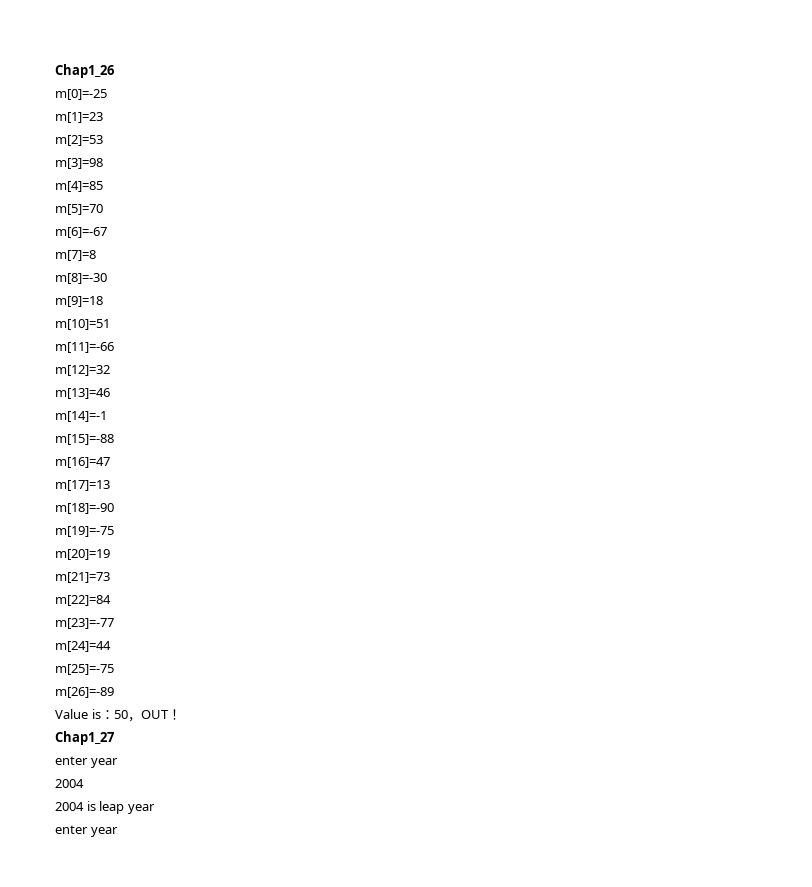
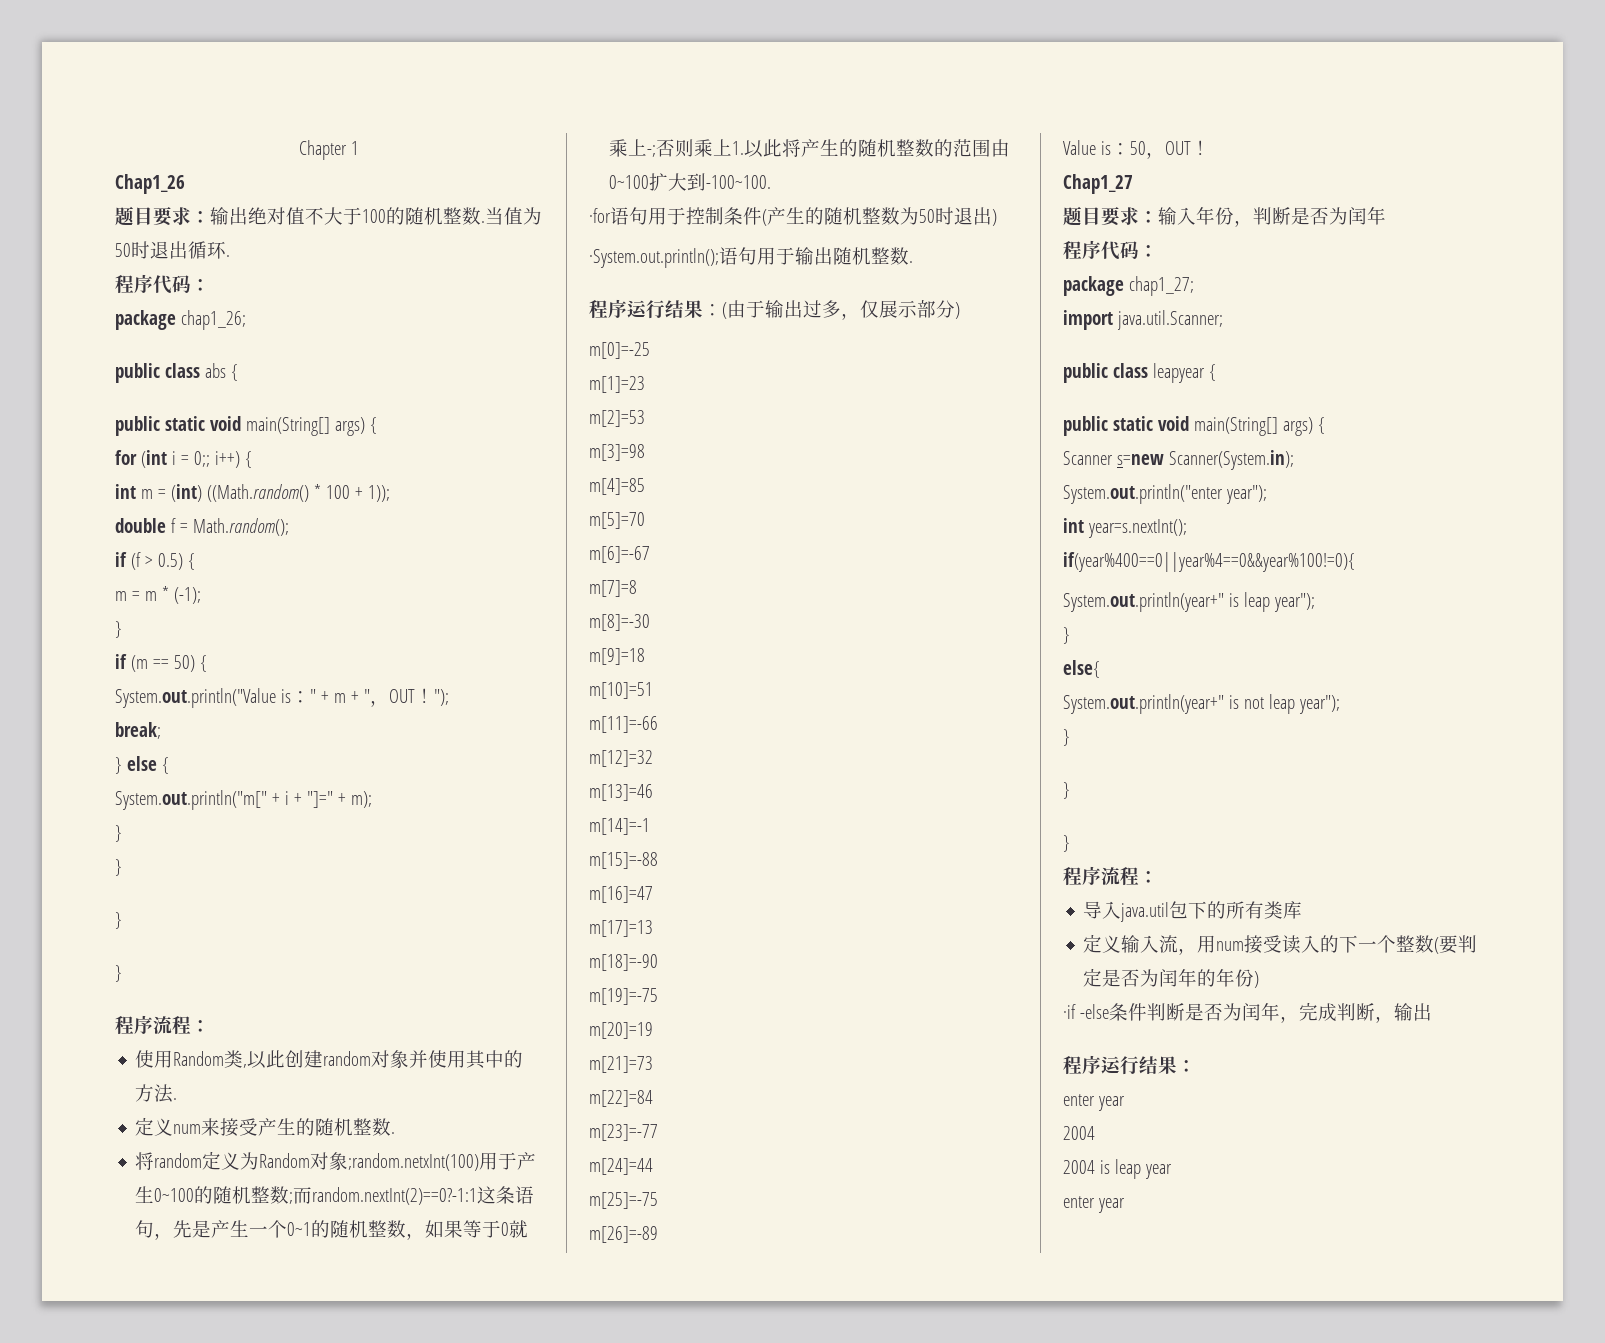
(55, 71) none -> [298,140,359,160] Chapter 1 //
(114, 71) none -> [115,206,542,226] [115,241,230,259] [115,274,210,294] [115,310,246,330] [115,363,238,383] [115,416,377,436] [115,450,252,468] [115,484,390,502] [115,518,289,536] [115,552,195,570] [115,586,201,604] [115,621,122,638] [115,654,207,672] [115,688,449,708] [115,722,161,739] [115,756,169,774] [115,790,372,810] [115,825,122,842] [115,859,122,876] [115,912,122,929] [115,965,122,982] [115,1015,210,1035] [135,1050,524,1069] [135,1084,178,1103] [135,1117,396,1137] [135,1151,537,1171] [135,1186,535,1205] [135,1220,529,1240] [609,139,1011,158] [609,173,772,191] [589,207,997,226] [589,247,913,268] [589,299,960,320] // 题目要求：输出绝对值不大于100的随机整数.当值为50时退出循环. // 程序代码： // package chap1_26; // public class abs { // public static void main(String[] args) { // for (int i = 0;; i++) { // int m = (int) ((Math.random() * 100 + 1)); // double f = Math.random(); // if (f > 0.5) { // m = m * (-1); // } // if (m == 50) { // System.out.println("Value is：" + m + "，OUT！"); // break; // } else { // System.out.println("m[" + i + "]=" + m); // } // } // } // } // 程序流程： // 使用Random类,以此创建random对象并使用其中的方法. // 定义num来接受产生的随机整数. // 将random定义为Random对象;random.netxInt(100)用于产生0~100的随机整数;而random.nextInt(2)==0?-1:1这条语句，先是产生一个0~1的随机整数，如果等于0就乘上-;否则乘上1.以此将产生的随机整数的范围由0~100扩大到-100~100. // ·for语句用于控制条件(产生的随机整数为50时退出) // ·System.out.println();语句用于输出随机整数. // 程序运行结果：(由于输出过多，仅展示部分)
(114, 738) none -> [1063,206,1386,227] [1063,240,1158,260] [1063,276,1194,296] [1063,310,1223,330] [1063,363,1216,383] [1063,416,1325,436] [1063,450,1294,470] [1063,484,1267,504] [1063,518,1187,538] [1063,552,1355,572] [1063,592,1315,612] [1063,627,1070,644] [1063,660,1100,678] [1063,694,1340,714] [1063,729,1070,746] [1063,782,1070,799] [1063,835,1070,852] [1063,866,1158,886] [1083,901,1303,922] [1083,934,1478,955] [1083,968,1260,988] [1063,1002,1432,1023] [1063,1055,1196,1075] // 题目要求：输入年份，判断是否为闰年 // 程序代码： // package chap1_27; // import java.util.Scanner; // public class leapyear { // public static void main(String[] args) { // Scanner s=new Scanner(System.in); // System.out.println("enter year"); // int year=s.nextInt(); // if(year%400==0||year%4==0&&year%100!=0){ // System.out.println(year+" is leap year"); // } // else{ // System.out.println(year+" is not leap year"); // } // } // } // 程序流程： // 导入java.util包下的所有类库 // 定义输入流，用num接受读入的下一个整数(要判定是否为闰年的年份) // ·if -else条件判断是否为闰年，完成判断，输出 // 程序运行结果：

